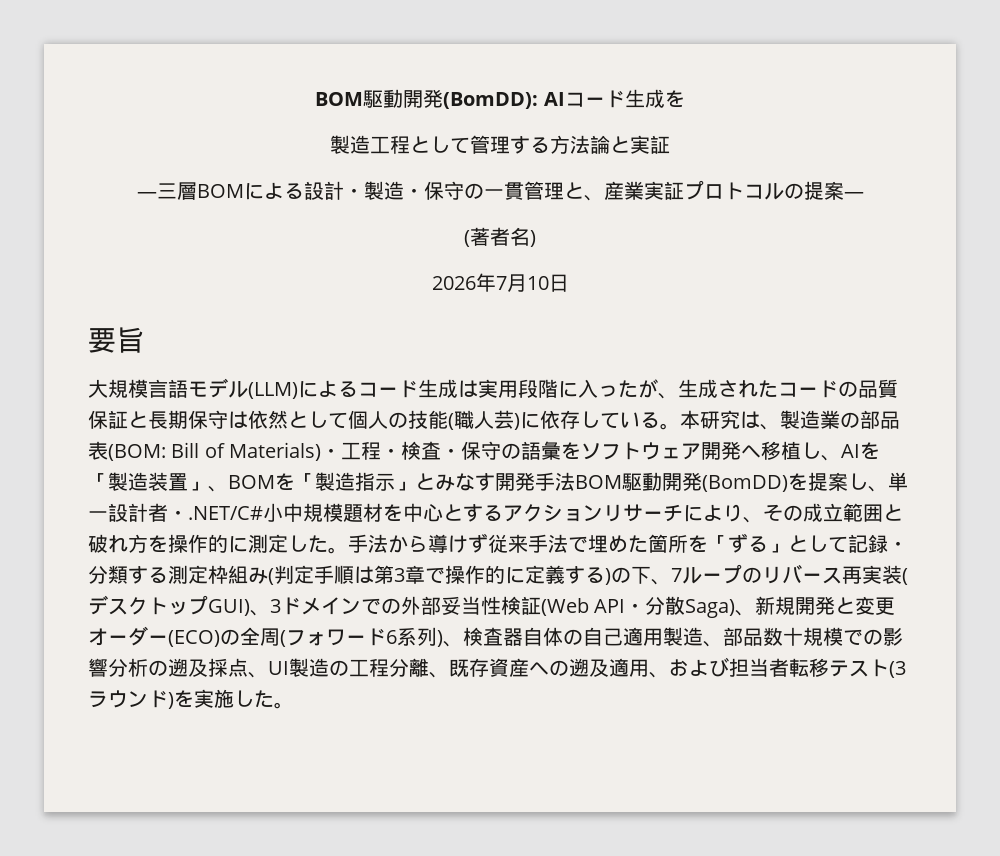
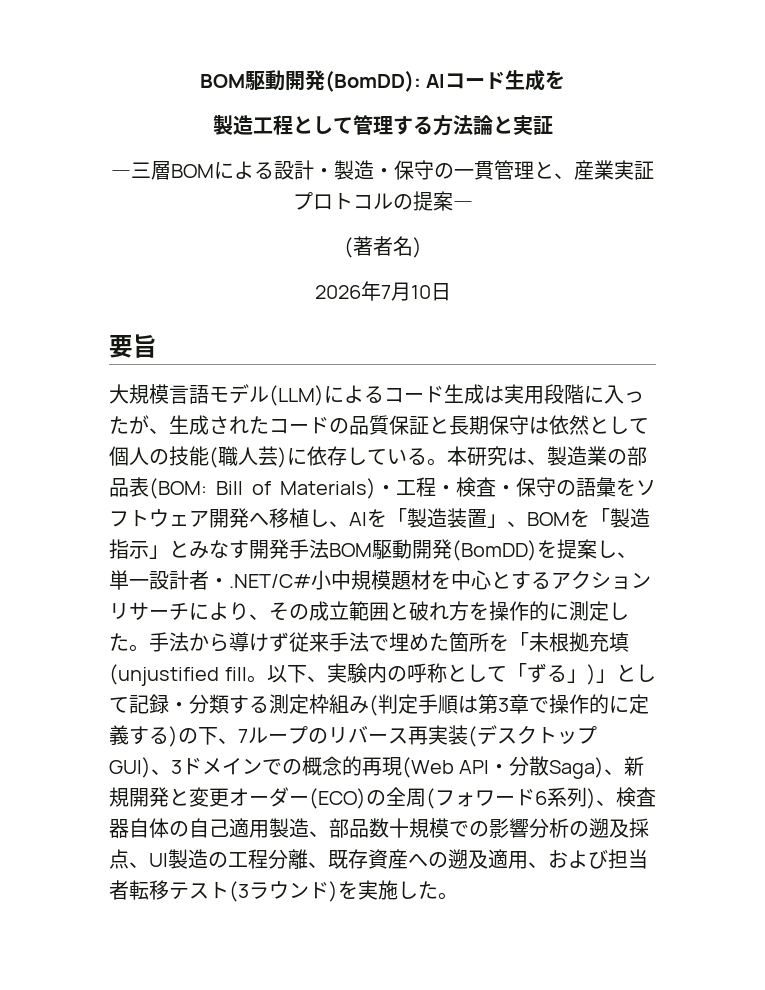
[728,533,768,553] ずる -> [529,632,629,652] [109,663,596,686] 未根拠充填(unjustified fill。以下、実験内の呼称として「ずる」)
[401,596,541,615] 外部妥当性検証 -> [302,756,402,776] 概念的再現

